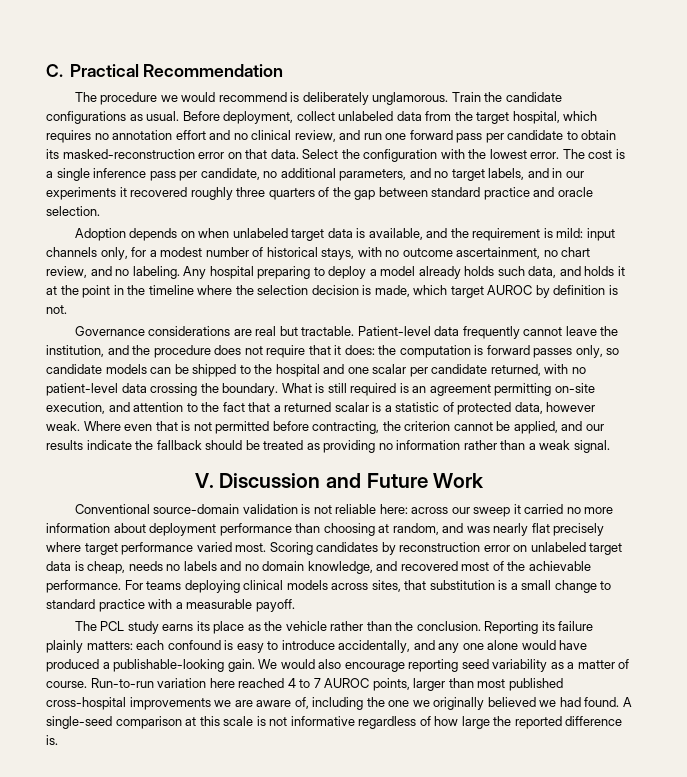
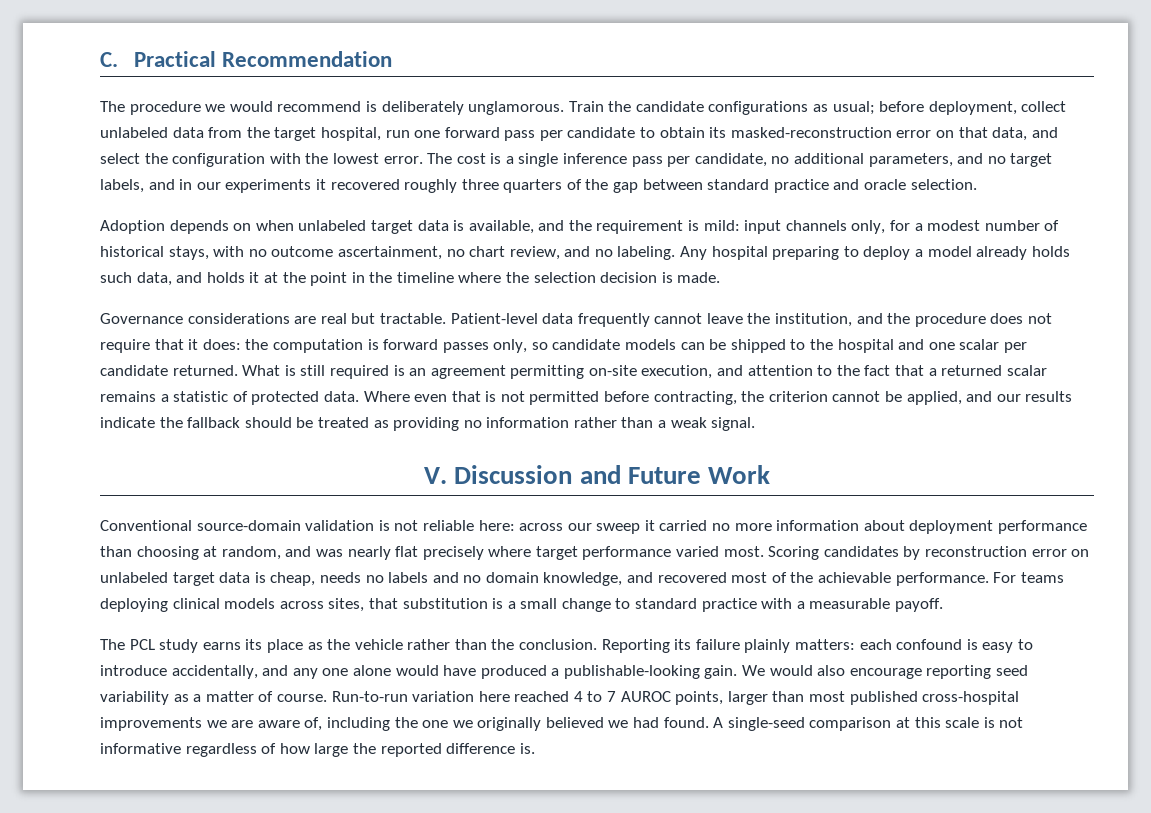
[146,111,220,121] usual. Before -> [832,101,925,115] usual; before
[563,111,598,121] [46,130,361,143] which requires no annotation effort and no clinical review, and -> (381, 134) none
[270,149,339,159] data. Select -> [992,127,1058,141] [100,153,140,164] data, and select
[374,285,618,298] [46,305,67,314] made, which target AUROC by definition is not. -> [677,272,721,283] made.
[490,364,586,376] [46,383,279,396] returned, with no patient-level data crossing the boundary. -> [172,365,238,376] returned.
[372,402,382,412] is -> [100,391,156,402] remains
[514,402,596,414] [46,421,80,431] data, however weak. -> [323,391,359,402] data.

